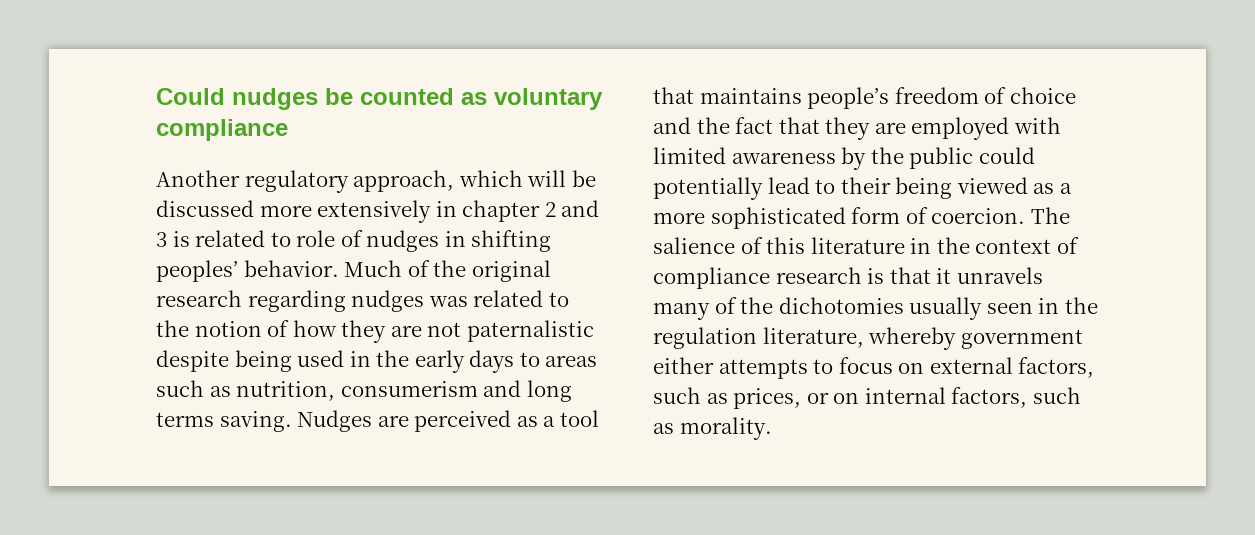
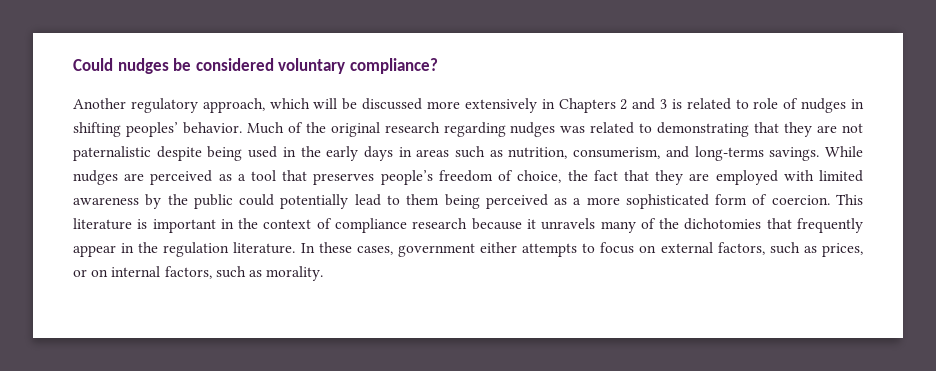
[360,88,603,110] [156,119,288,141] counted as voluntary compliance -> [195,58,438,74] considered voluntary compliance?
[462,200,541,222] chapter -> [558,98,616,113] Chapters
[156,320,337,337] the notion of how -> [657,122,780,137] demonstrating that
[519,352,540,367] to -> [398,147,412,157] in
[340,380,572,402] [156,410,373,432] consumerism and long terms saving. Nudges -> [573,146,863,161] [73,170,118,185] consumerism, and long-terms savings. While nudges
[699,88,802,104] maintains -> [313,173,375,185] preserves
[1009,87,1076,104] [653,117,691,134] choice and -> [517,170,562,183] choice,
[840,177,1028,199] their being viewed -> [406,194,548,209] them being perceived
[1030,207,1070,224] [653,237,905,254] The salience of this literature -> [836,194,864,205] [73,218,216,233] This literature is important
[867,267,931,284] is that -> [471,218,522,230] because
[909,297,1098,320] [653,327,957,350] usually seen in the regulation literature, whereby -> [766,218,863,233] [73,242,393,257] that frequently appear in the regulation literature. In these cases,

